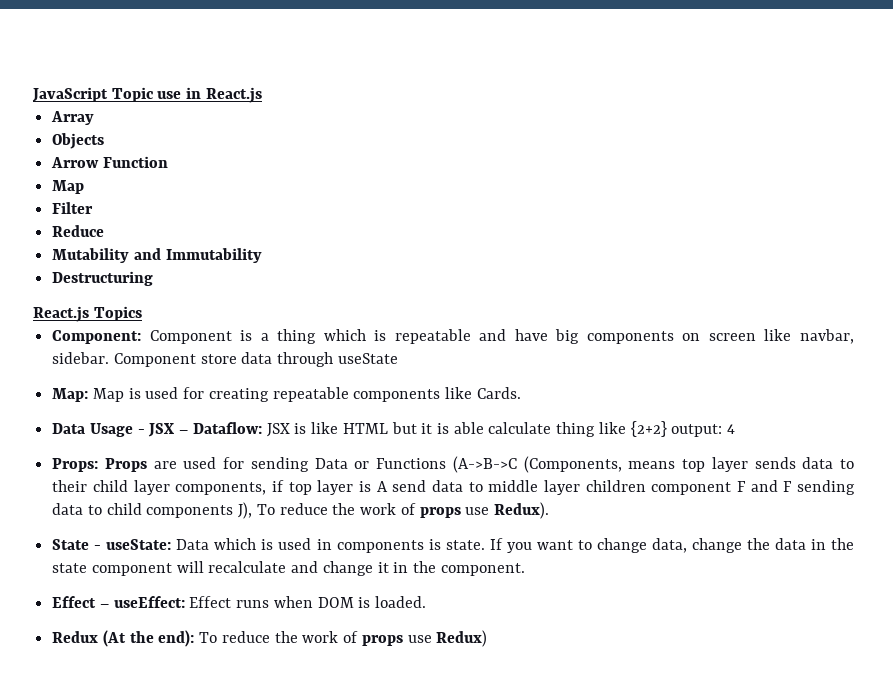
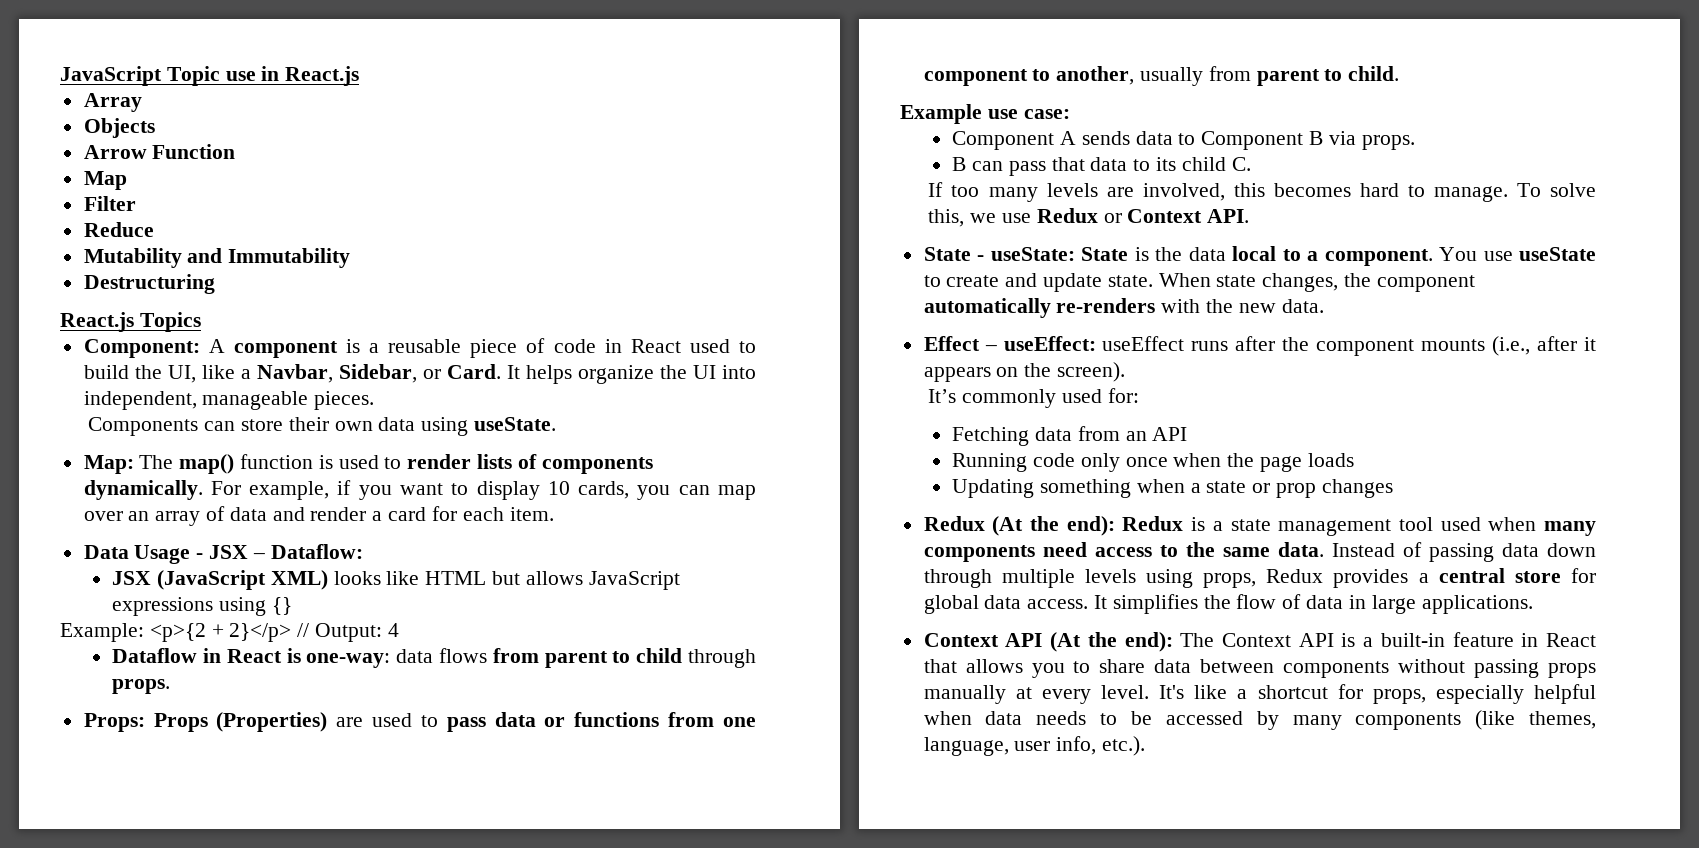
[149,329,854,344] [52,352,398,367] [52,387,521,402] Component is a thing which is repeatable and have big components on screen like navbar, sidebar. Component store data through useState // Map: Map is used for creating repeatable components like Cards. -> [208,338,756,358] [83,364,756,384] [83,391,375,410] [88,417,557,436] [83,454,653,474] [83,480,757,500] [83,506,554,526] A component is a reusable piece of code in React used to build the UI, like a Navbar, Sidebar, or Card. It helps organize the UI into independent, manageable pieces. // Components can store their own data using useState. // Map: The map() function is used to render lists of components dynamically. For example, if you want to display 10 cards, you can map over an array of data and render a card for each item.
[266,421,736,437] JSX is like HTML but it is able calculate thing like {2+2} output: 4 -> [112,570,680,590] [112,597,292,616] [60,623,399,642] [112,648,757,668] [112,679,171,694] // JSX (JavaScript XML) looks like HTML but allows JavaScript expressions using {} // Example: <p>{2 + 2}</p> // Output: 4 // Dataflow in React is one-way: data flows from parent to child through props.
(147, 465) none -> [216,712,328,732] (Properties)
[223,456,854,473] [52,480,856,495] [52,502,549,519] [52,538,855,553] [52,561,525,576] [52,596,427,608] [52,630,488,647] for sending Data or Functions (A->B->C (Components, means top layer sends data to their child layer components, if top layer is A send data to middle layer children component F and F sending data to child components J), To reduce the work of props use Redux). // State - useState: Data which is used in components is state. If you want to change data, change the data in the state component will recalculate and change it in the component. // Effect – useEffect: Effect runs when DOM is loaded. // Redux (At the end): To reduce the work of props use Redux) -> [420,712,757,732] [923,66,1400,86] [900,104,1070,124] [952,131,1415,150] [952,157,1251,176] [928,182,1596,202] [928,208,1250,227] [923,246,1596,266] [923,273,1475,292] [923,298,1324,318] [923,336,1597,356] [923,362,1126,382] [928,388,1139,408] [952,426,1188,446] [952,453,1354,472] [952,479,1393,498] [923,516,1596,536] [923,542,1596,562] [923,568,1596,588] [923,594,1533,614] [923,632,1596,652] [923,659,1596,678] [923,684,1596,704] [923,710,1596,730] [923,736,1146,756] to pass data or functions from one component to another, usually from parent to child. // Example use case: // Component A sends data to Component B via props. // B can pass that data to its child C. // If too many levels are involved, this becomes hard to manage. To solve this, we use Redux or Context API. // State - useState: State is the data local to a component. You use useState to create and update state. When state changes, the component automatically re-renders with the new data. // Effect – useEffect: useEffect runs after the component mounts (i.e., after it appears on the screen). // It’s commonly used for: // Fetching data from an API // Running code only once when the page loads // Updating something when a state or prop changes // Redux (At the end): Redux is a state management tool used when many components need access to the same data. Instead of passing data down through multiple levels using props, Redux provides a central store for global data access. It simplifies the flow of data in large applications. // Context API (At the end): The Context API is a built-in feature in React that allows you to share data between components without passing props manually at every level. It's like a shortcut for props, especially helpful when data needs to be accessed by many components (like themes, language, user info, etc.).

